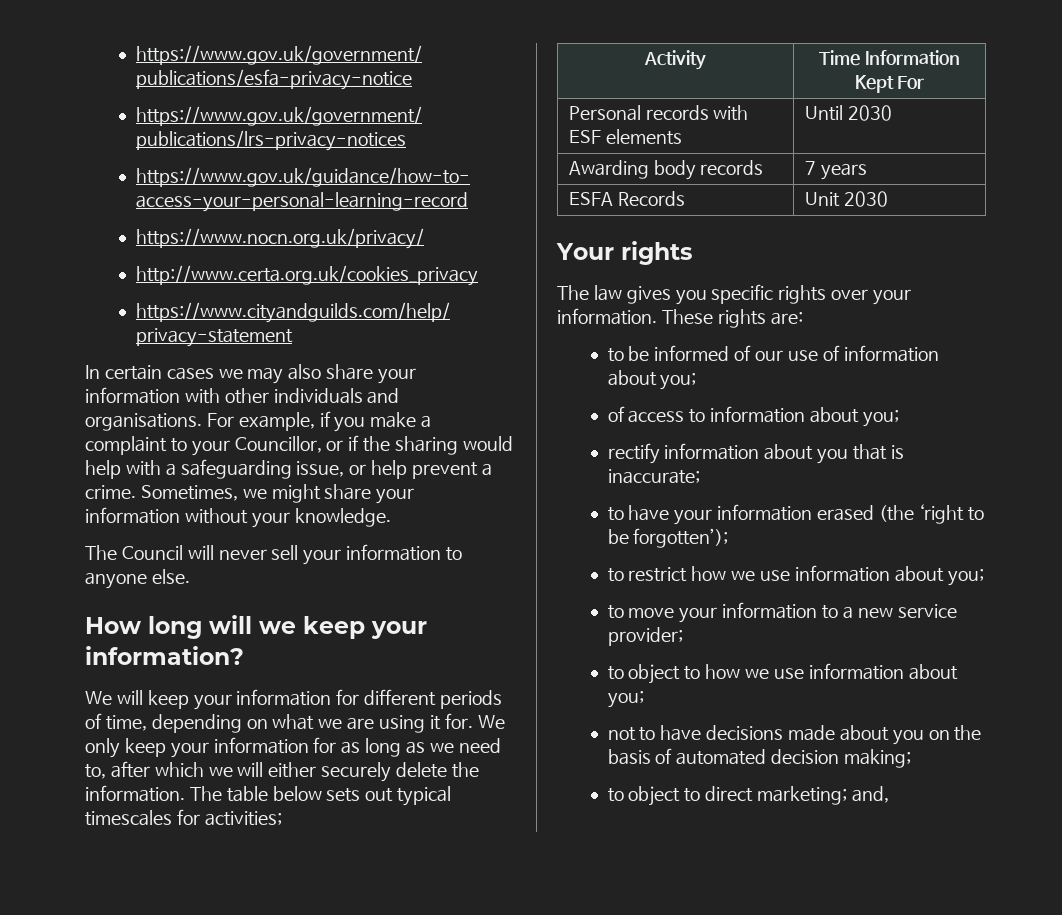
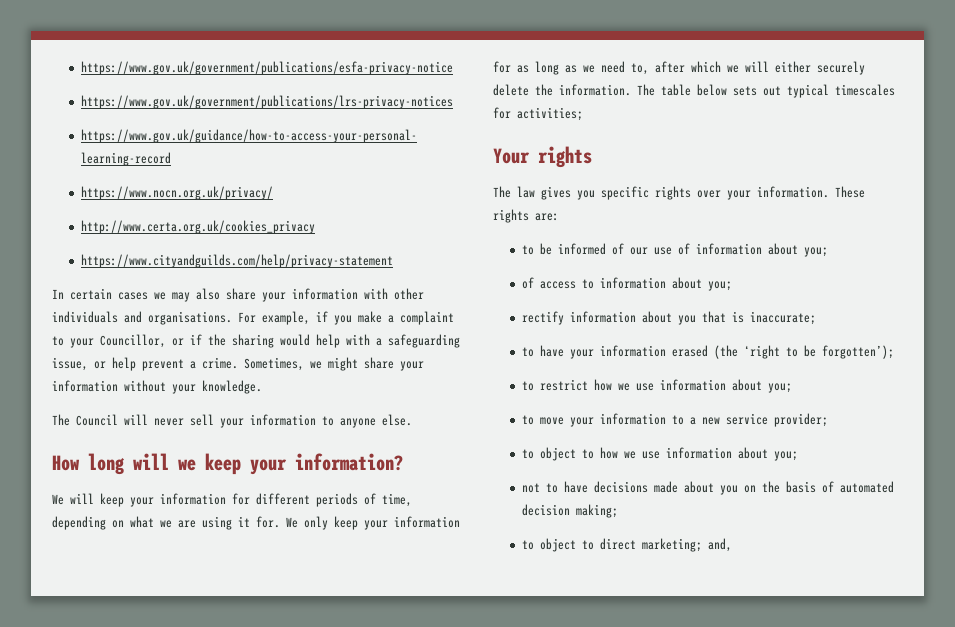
[644,50,706,70] [819,50,960,66] [854,75,925,93] [568,105,749,121] [568,129,682,145] [804,105,892,121] [568,160,764,180] [804,161,867,180] [568,191,685,206] [804,191,888,207] // Activity | Time Information Kept For // Personal records with ESF elements | Until 2030 // Awarding body records | 7 years // ESFA Records | Unit 2030 -> (583, 114) none

